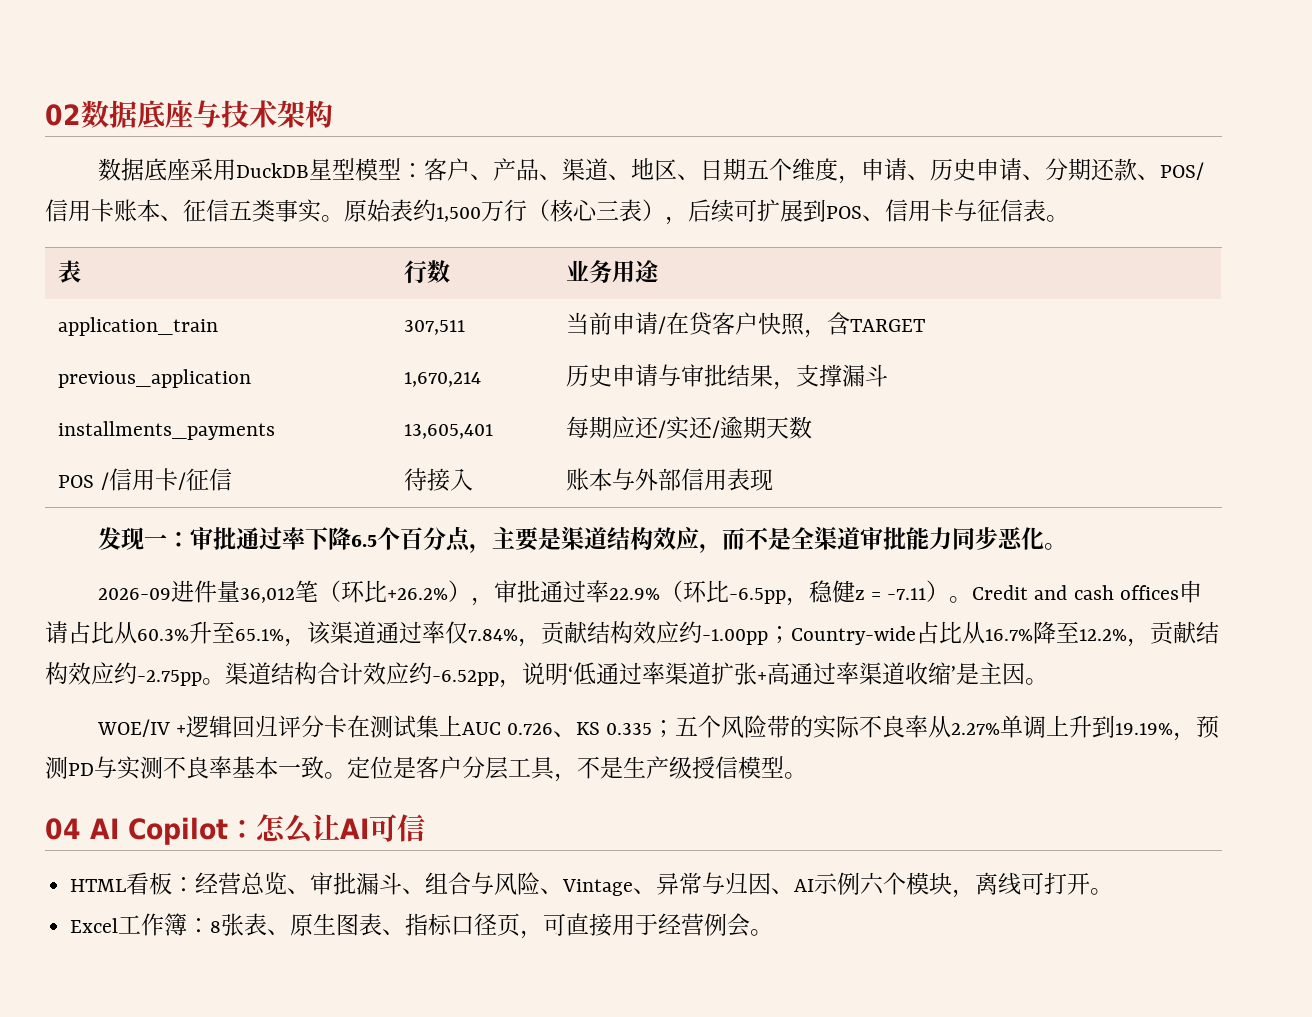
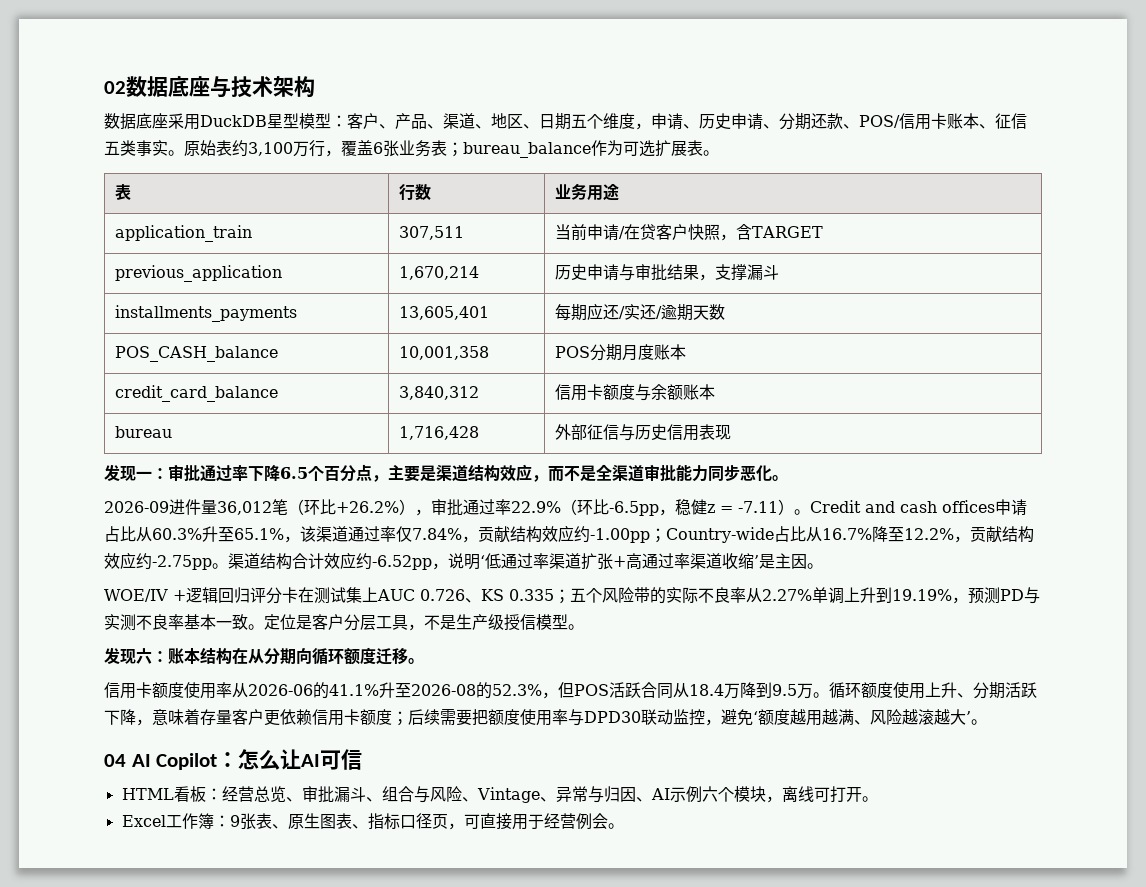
[436,199,1023,225] 1,500万行（核心三表），后续可扩展到POS、信用卡与征信 -> [248,140,687,158] 3,100万行，覆盖6张业务表；bureau_balance作为可选扩展
[58,468,232,491] [404,468,474,491] [566,468,682,491] POS /信用卡/征信 | 待接入 | 账本与外部 -> [114,346,278,362] [398,346,489,360] [554,344,686,361] [114,385,278,402] [398,386,479,400] [554,384,715,401] [114,426,172,438] [398,426,479,440] [554,424,667,441] POS_CASH_balance | 10,001,358 | POS分期月度账本 // credit_card_balance | 3,840,312 | 信用卡额度与余额账本 // bureau | 1,716,428 | 外部征信与历史
(807, 775) none -> [104,647,424,665] [104,682,1037,699] [104,709,987,726] // 发现六：账本结构在从分期向循环额度迁移。 // 信用卡额度使用率从2026-06的41.1%升至2026-08的52.3%，但POS活跃合同从18.4万降到9.5万。循环额度使用上升、分期活跃下降，意味着存量客户更依赖信用卡额度；后续需要把额度使用率与DPD30联动监控，避免‘额度越用越满、风险越滚越大’。
[210,921,222,933] 8 -> [229,815,240,827] 9

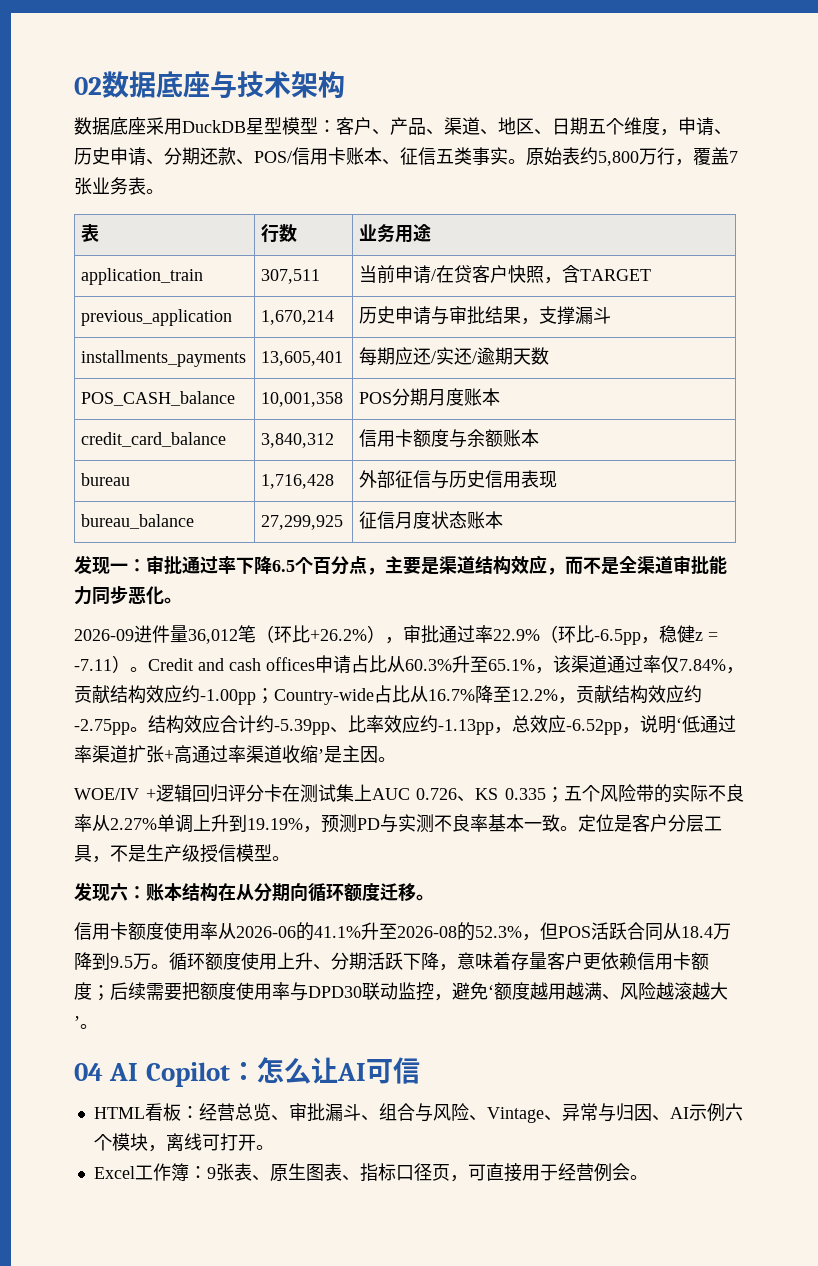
[248,142,293,156] 3,100 -> [598,151,639,166] 5,800
[373,142,383,154] 6 -> [729,151,738,163] 7
[447,140,703,158] ；bureau_balance作为可选扩展表 -> (146, 186) none
(731, 432) none -> [81,514,195,529] [261,515,344,530] [359,511,504,529] // bureau_balance | 27,299,925 | 征信月度状态账本
[228,552,372,570] 渠道结构合计效应约 -> [148,715,566,735] 结构效应合计约-5.39pp、比率效应约-1.13pp，总效应

